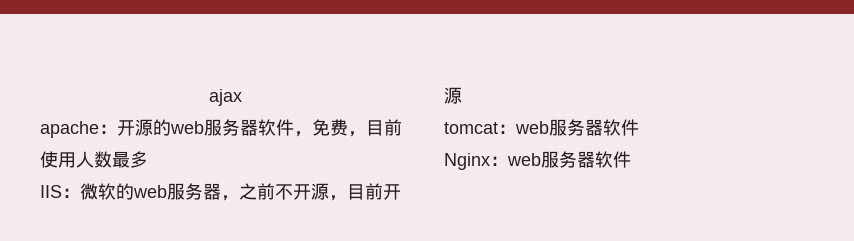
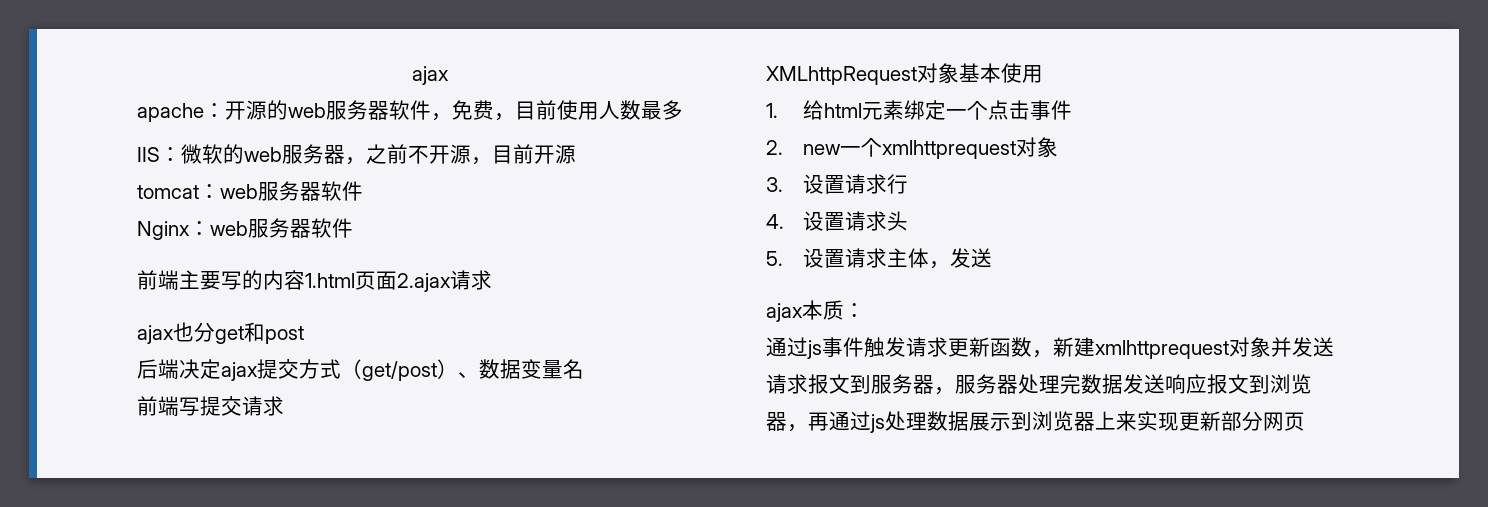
(631, 159) none -> [137,270,492,292] [137,322,304,344] [137,359,584,381] [137,396,284,416] [766,63,1043,85] [766,100,1073,120] [766,137,1059,159] [766,174,909,194] [766,211,909,231] [766,248,993,269] [766,300,865,322] [766,337,1334,359] [766,374,1312,395] [766,411,1305,433] // 前端主要写的内容1.html页面2.ajax请求 // ajax也分get和post // 后端决定ajax提交方式（get/post）、数据变量名 // 前端写提交请求 // XMLhttpRequest对象基本使用 // 1.给html元素绑定一个点击事件 // 2. new一个xmlhttprequest对象 // 3.设置请求行 // 4.设置请求头 // 5.设置请求主体，发送 // ajax本质： // 通过js事件触发请求更新函数，新建xmlhttprequest对象并发送请求报文到服务器，服务器处理完数据发送响应报文到浏览器，再通过js处理数据展示到浏览器上来实现更新部分网页

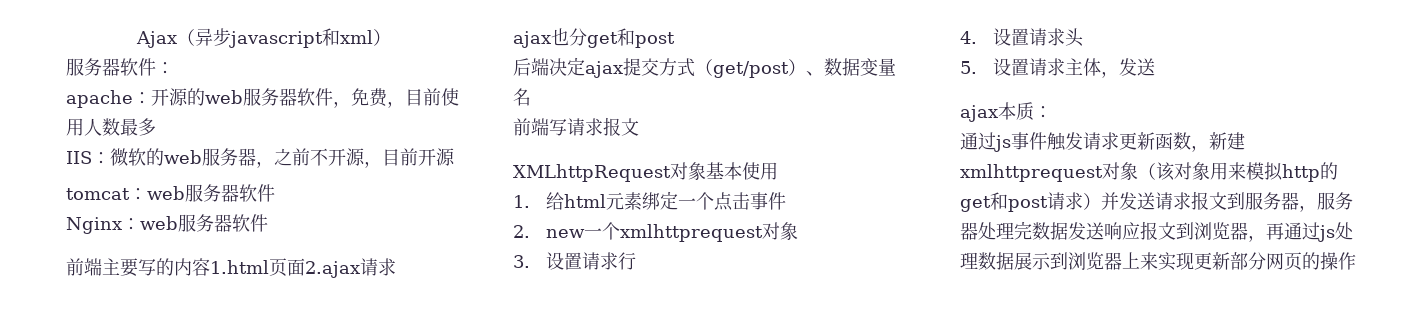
[411,66,449,85] ajax -> [136,28,391,48] [66,58,174,76] Ajax（异步javascript和xml） // 服务器软件：
[200,396,284,416] 提交请求 -> [567,117,639,136] 请求报文
(1271, 347) none -> [1138,162,1338,182] [960,192,1101,212] （该对象用来模拟http的get和post请求）
(1305, 421) none -> [1302,252,1356,270] 的操作

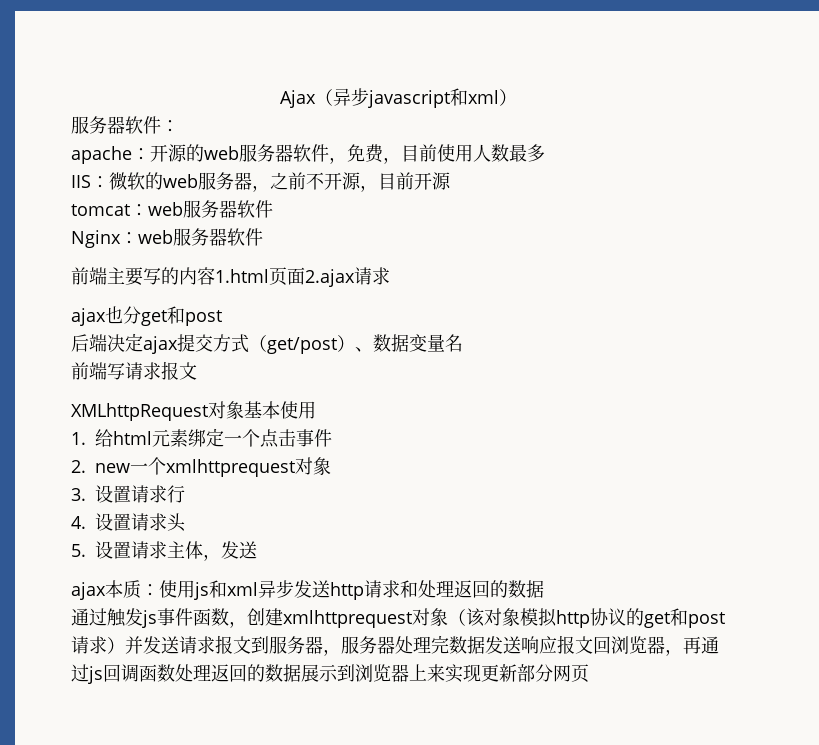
[960,132,996,150] // 通过 -> [159,580,544,600] [71,608,143,627] 使用js和xml异步发送http请求和处理返回的数据 // 通过触发
[1047,132,1227,152] 触发请求更新函数，新 -> [193,608,265,628] 函数，创
[1210,162,1246,180] 用来 -> (520, 617) none
(1320, 173) none -> [590,608,626,626] 协议
[1176,222,1194,240] 到 -> [593,636,611,654] 回
[1335,222,1353,240] [960,252,978,269] 处理 -> [103,664,265,682] 回调函数处理返回的
[1302,252,1356,270] 的操作 -> (589, 673) none

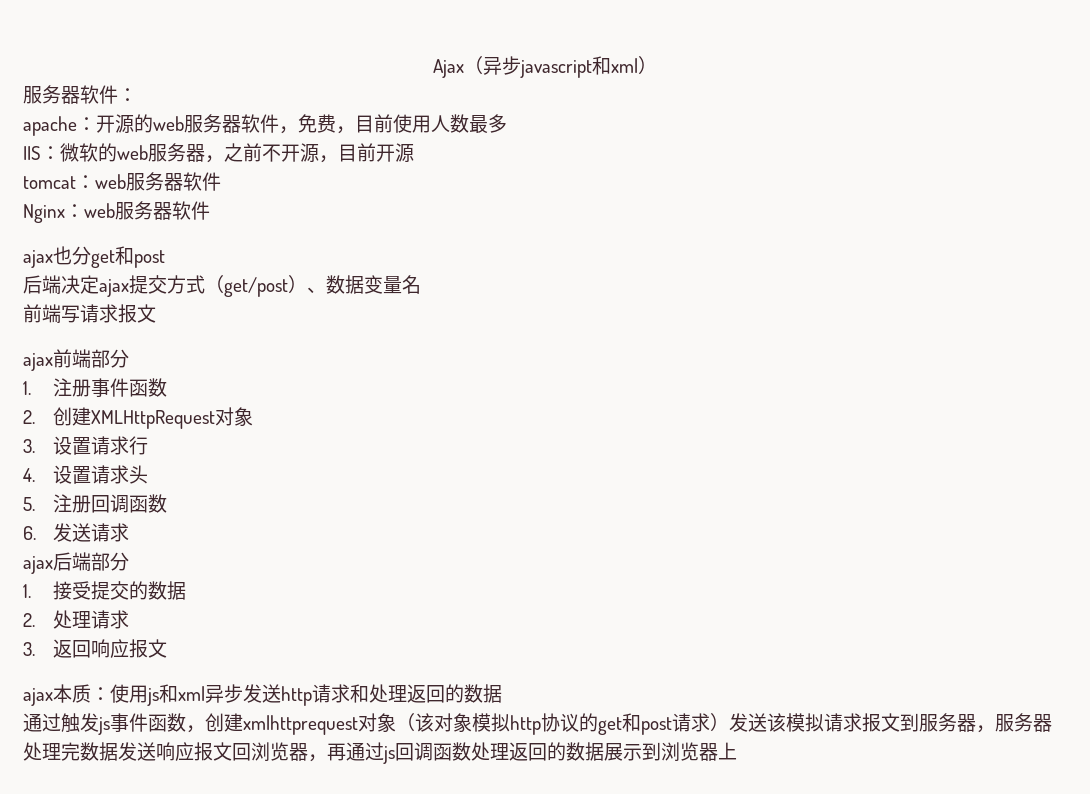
[71,267,390,287] // 前端主要写的内容1.html页面2.ajax请求 -> (210, 210) none
[71,401,316,421] [71,428,332,448] [71,457,295,477] XMLhttpRequest对象基本使用 // 1.给html元素绑定一个点击事件 // 2. new一个xmlhttprequest -> [23,349,129,371] [23,378,167,397] [23,407,215,429] ajax前端部分 // 1.注册事件函数 // 2.创建XMLHttpRequest
[95,541,257,561] 设置请求主体，发送 -> [52,494,167,513] [23,523,129,542] [23,552,129,574] [23,581,186,600] [23,610,129,629] [23,639,167,658] 注册回调函数 // 6.发送请求 // ajax后端部分 // 1.接受提交的数据 // 2.处理请求 // 3.返回响应报文
[125,636,179,654] 并发送 -> [729,713,824,732] 发送该模拟
[427,664,589,683] 来实现更新部分网页 -> (737, 751) none

